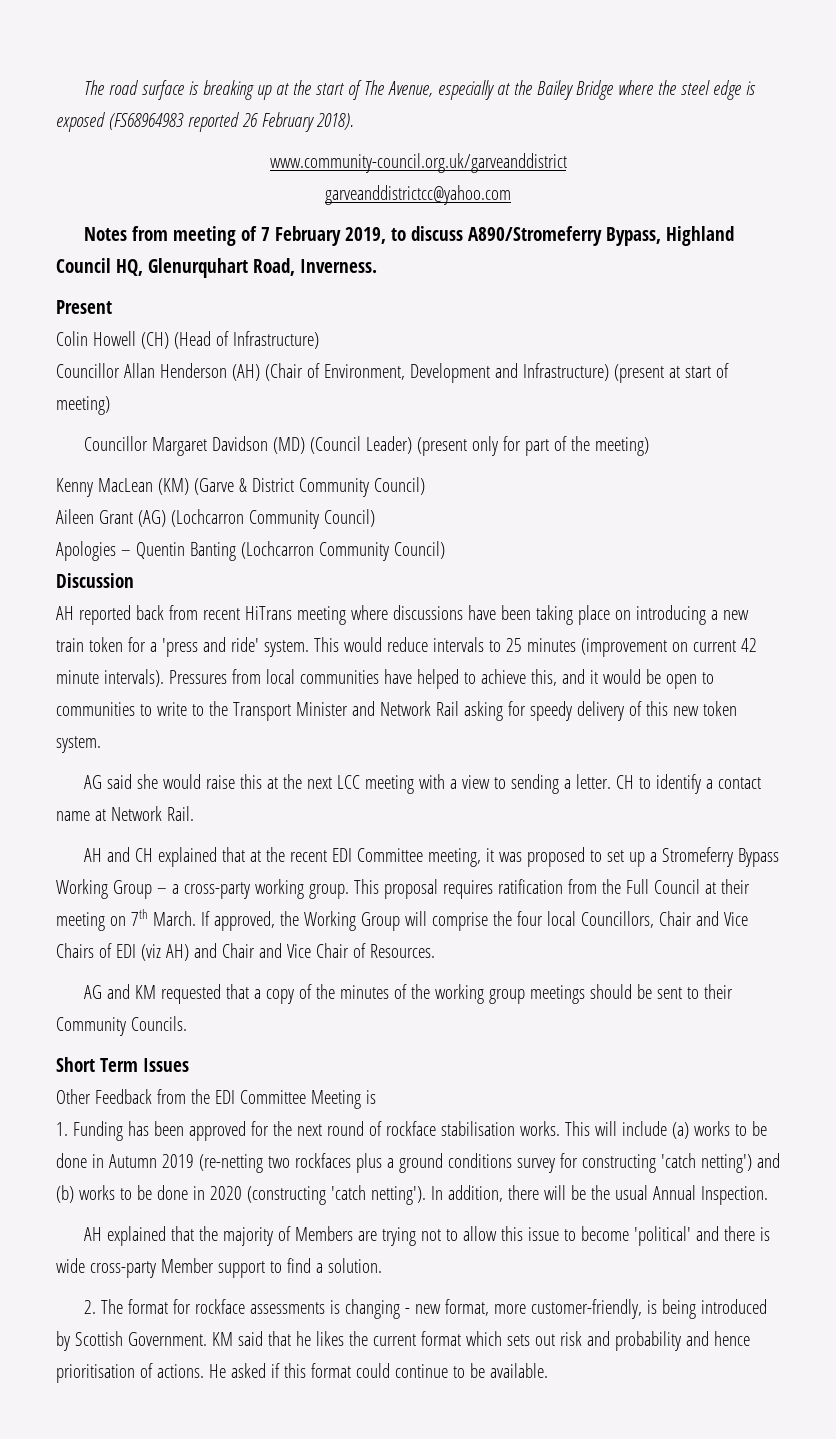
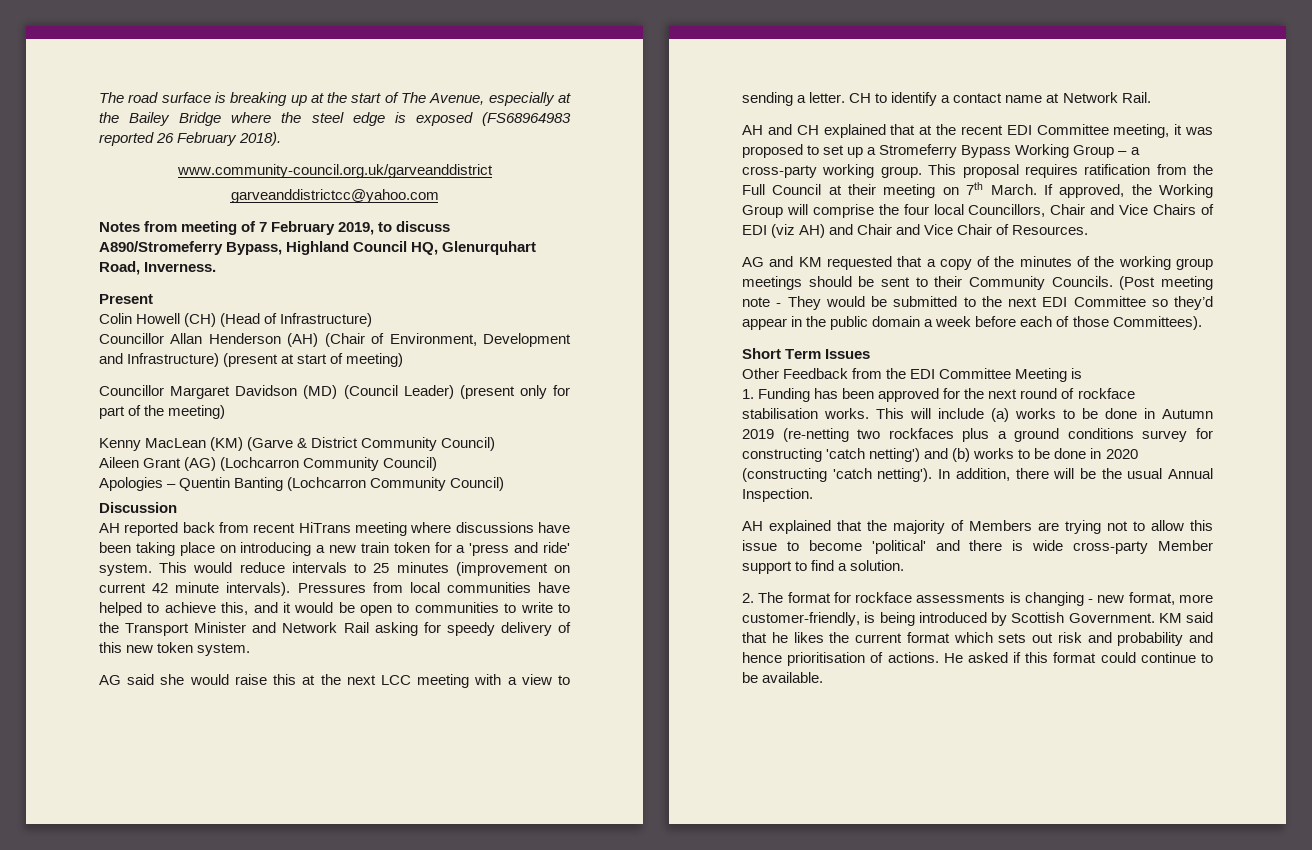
(187, 1023) none -> [1119,276,1213,290] [742,296,1213,310] [742,316,1202,330] (Post meeting note - They would be submitted to the next EDI Committee so they’d appear in the public domain a week before each of those Committees).

